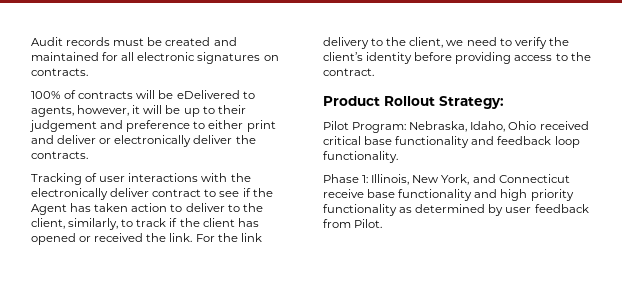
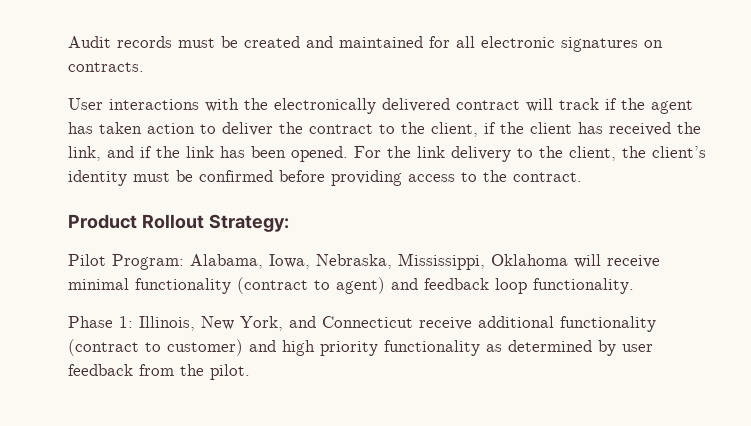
[31,90,255,99] [31,105,246,117] [29,120,276,132] [31,135,256,147] [31,151,88,159] [31,173,251,185] [31,188,273,200] [31,204,67,215] 100% of contracts will be eDelivered to agents, however, it will be up to their judgement and preference to either print and deliver or electronically deliver the contracts. // Tracking of user interactions with the electronically deliver contract to see if the Agent -> [68,98,693,114] User interactions with the electronically delivered contract will track if the agent
[227,203,263,212] [31,218,167,230] to the client, similarly, to track -> [279,122,478,137] the contract to the client,
[31,233,193,245] opened or received the link. -> [609,122,701,136] [68,146,348,162] received the link, and if the link has been opened.
[446,37,569,49] [323,52,413,64] we need to verify the client’s identity -> [622,146,706,158] [68,170,273,186] the client’s identity must be confirmed
[409,121,589,132] [323,136,470,148] Nebraska, Idaho, Ohio received critical base functionality -> [190,253,660,270] [68,277,385,294] Alabama, Iowa, Nebraska, Mississippi, Oklahoma will receive minimal functionality (contract to agent)
[367,189,473,201] base functionality -> [478,316,656,332] [68,339,243,356] additional functionality (contract to customer)
[354,219,383,228] Pilot. -> [180,364,250,380] the pilot.

